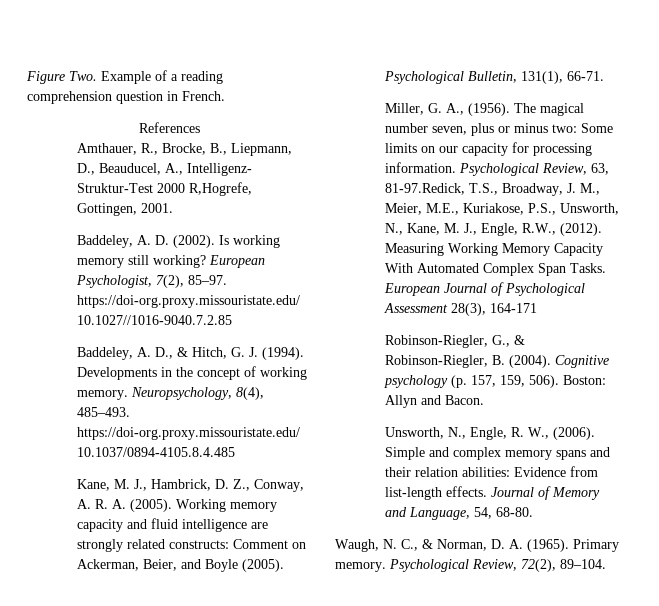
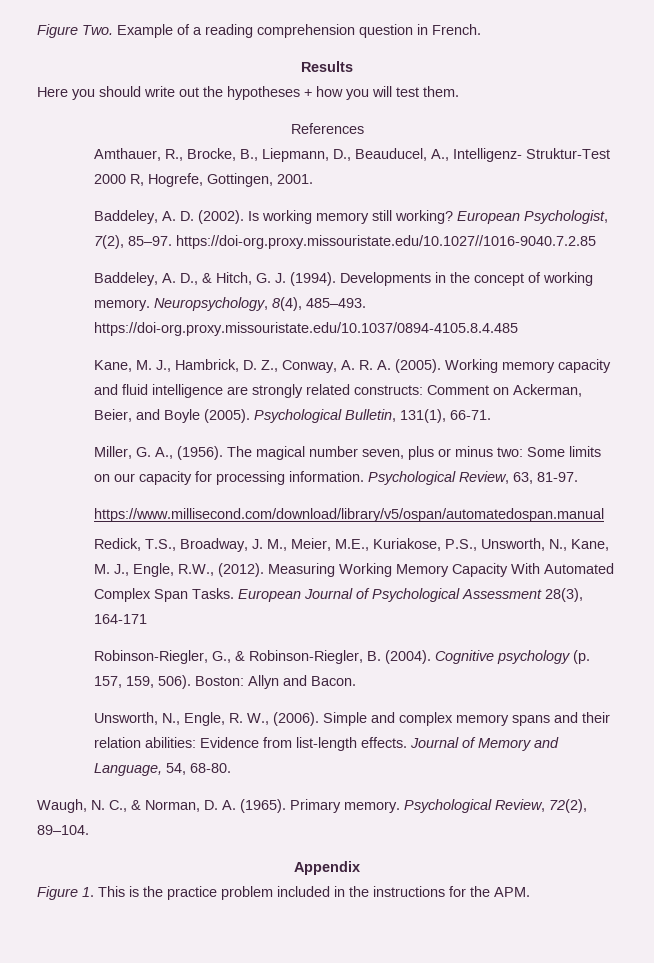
(225, 96) none -> [301,61,353,72] [37,86,459,100] // Results // Here you should write out the hypotheses + how you will test them.
[188,182,252,196] R,Hogrefe, -> [130,173,204,187] R, Hogrefe,
[384,183,465,195] 81-97.Redick, -> [537,472,579,482] [94,508,605,522] [94,538,142,551] 81-97. // https://www.millisecond.com/download/library/v5/ospan/automatedospan.manual // Redick,
(606, 564) none -> [294,861,360,875] [37,886,530,900] // Appendix // Figure 1. This is the practice problem included in the instructions for the APM.

